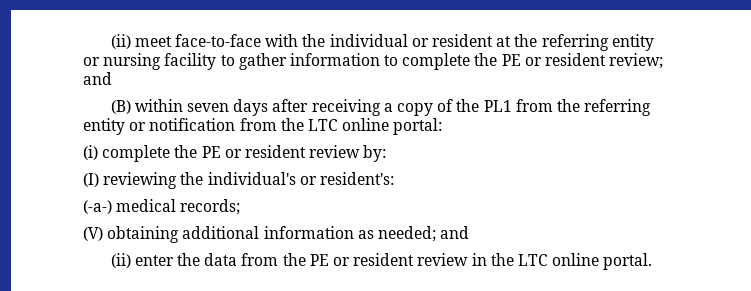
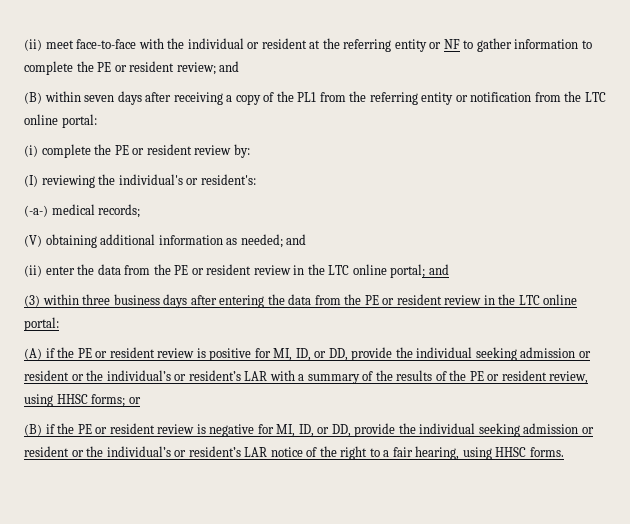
[103,53,217,70] nursing facility -> [443,39,460,49] NF
[603,253,653,270] portal. -> [390,264,449,278] [24,294,578,308] [24,317,59,331] [24,347,591,361] [24,370,589,384] [24,394,141,407] [24,423,594,437] [24,446,564,460] portal; and // (3) within three business days after entering the data from the PE or resident review in the LTC online portal: // (A) if the PE or resident review is positive for MI, ID, or DD, provide the individual seeking admission or resident or the individual’s or resident’s LAR with a summary of the results of the PE or resident review, using HHSC forms; or // (B) if the PE or resident review is negative for MI, ID, or DD, provide the individual seeking admission or resident or the individual’s or resident’s LAR notice of the right to a fair hearing, using HHSC forms.

